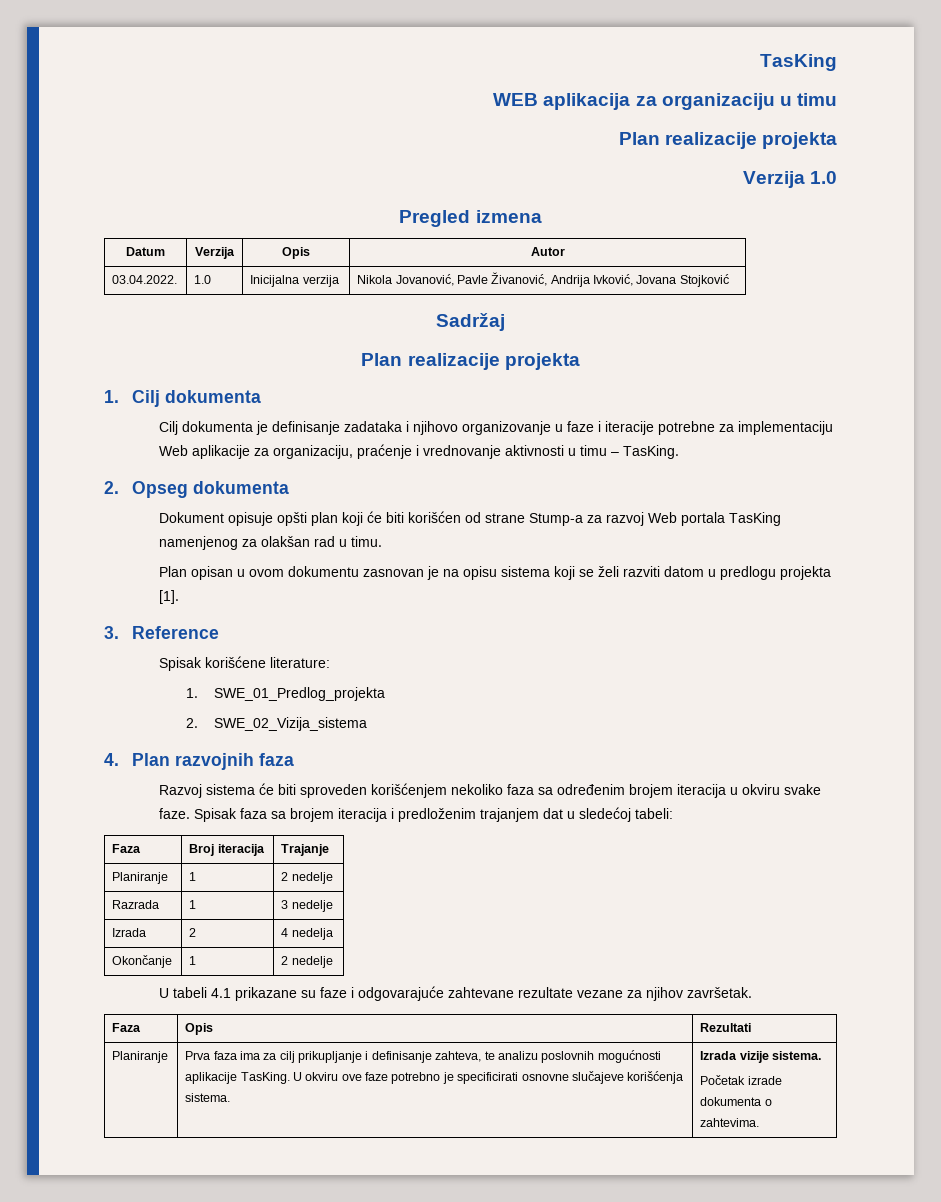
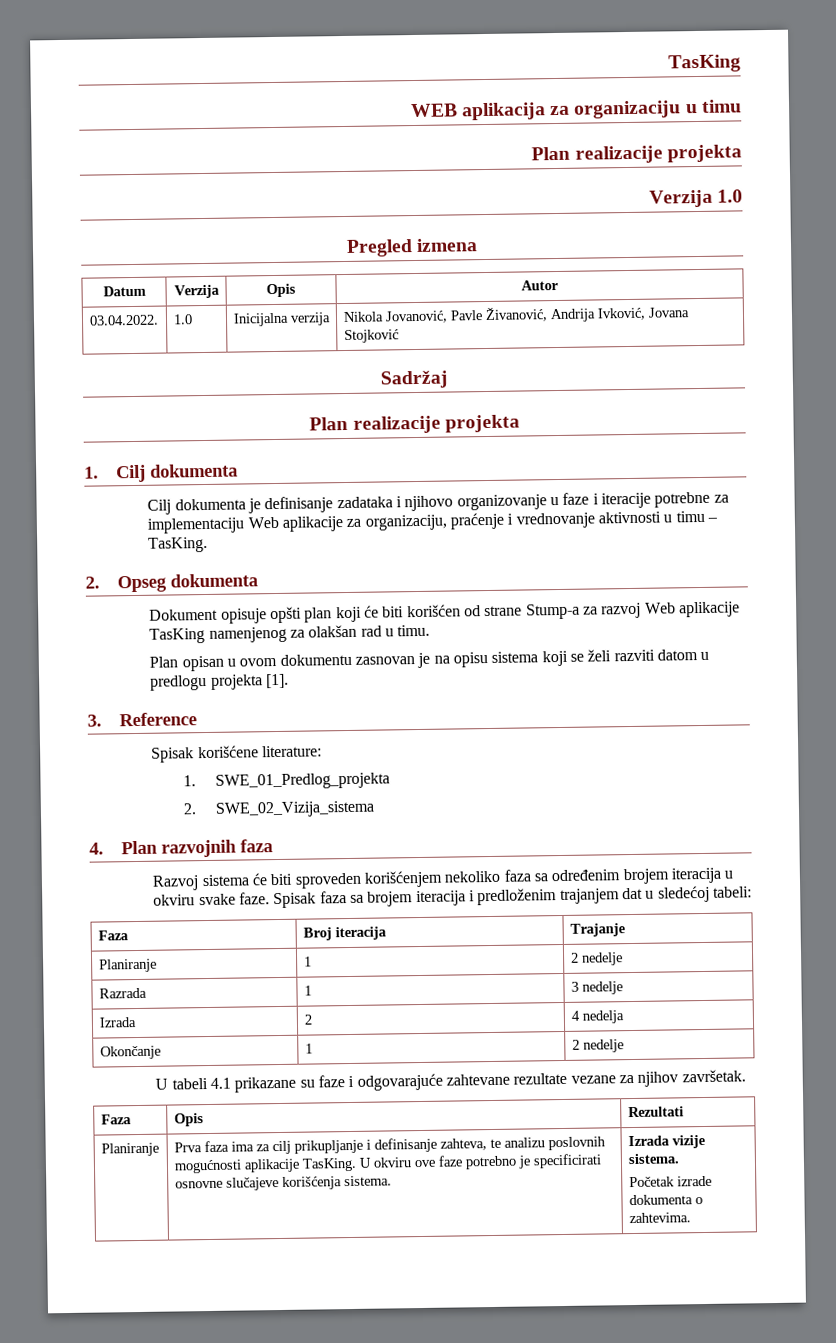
[680,512,725,526] portala -> [678,601,740,618] aplikacije

